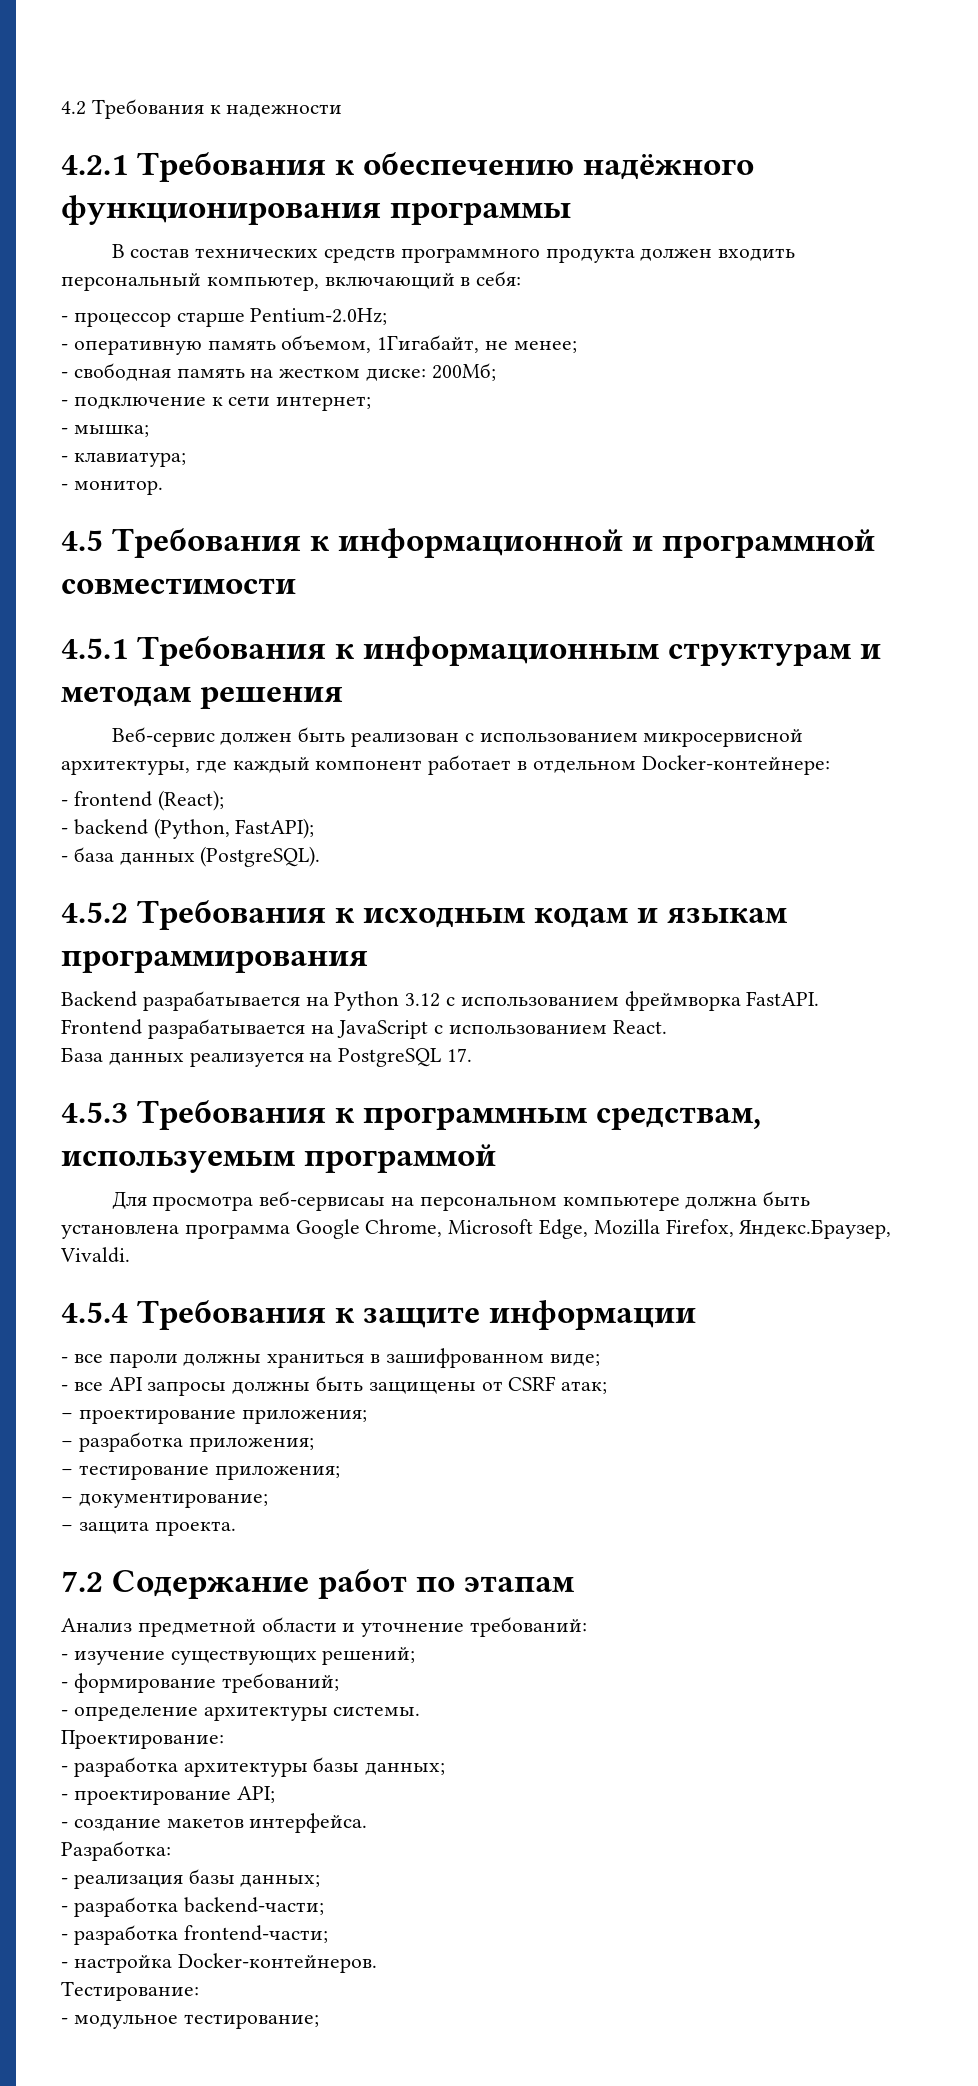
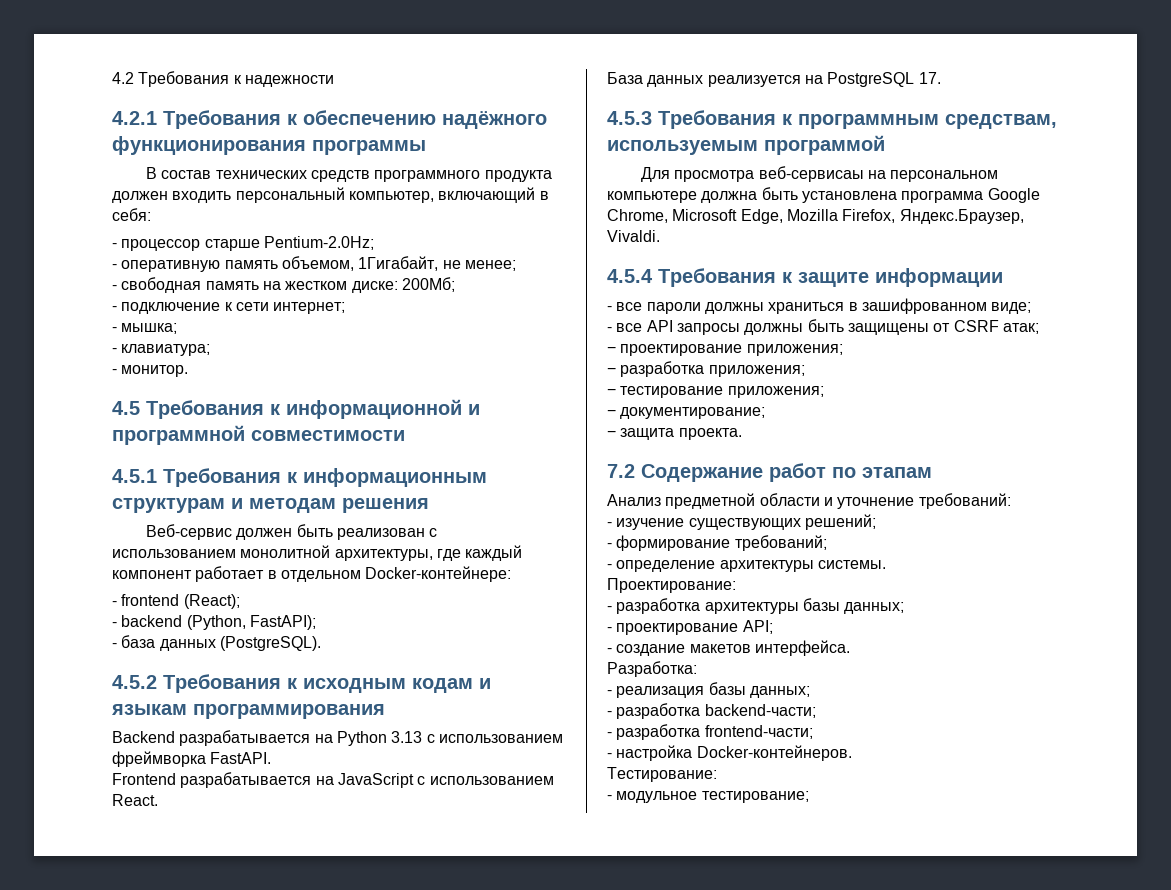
[643,729,804,747] микросервисной -> [240,545,331,558] монолитной
[405,993,441,1007] 3.12 -> [391,731,423,743] 3.13

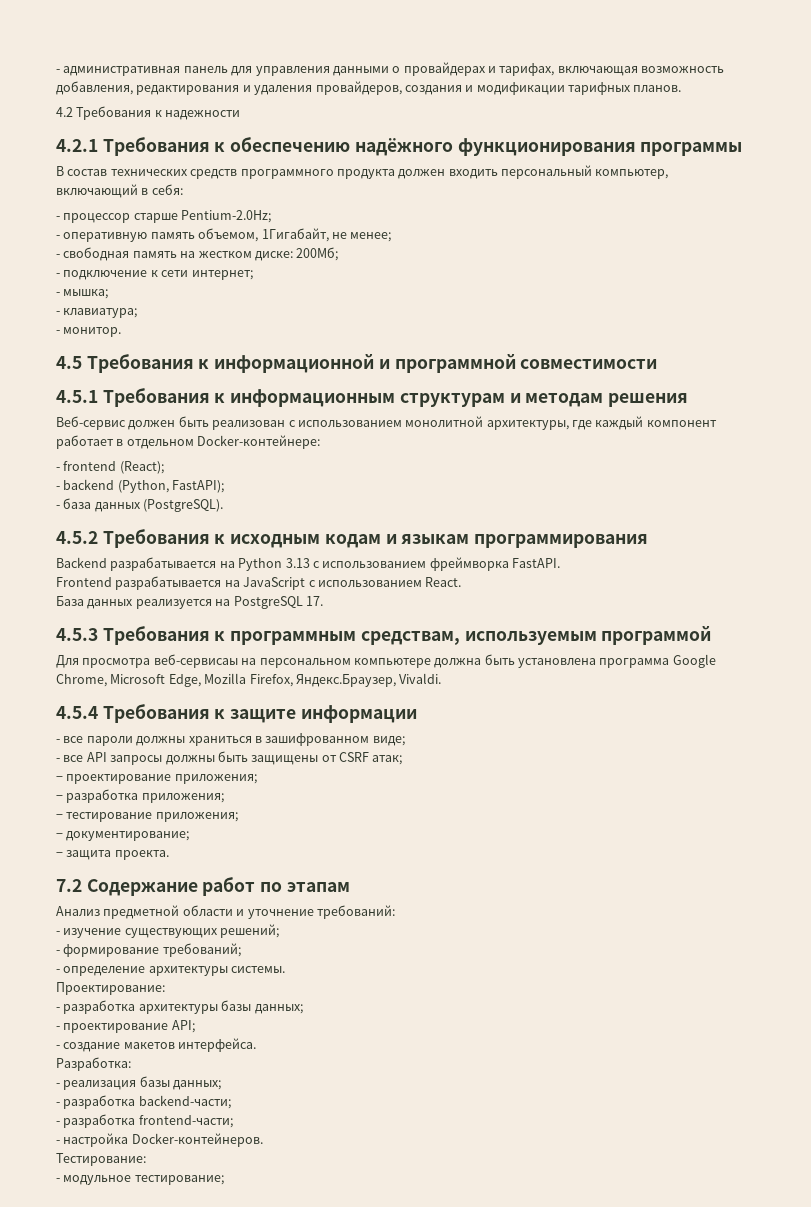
(112, 78) none -> [56,62,725,76] [56,81,682,95] - административная панель для управления данными о провайдерах и тарифах, включающая возможность добавления, редактирования и удаления провайдеров, создания и модификации тарифных планов. //

